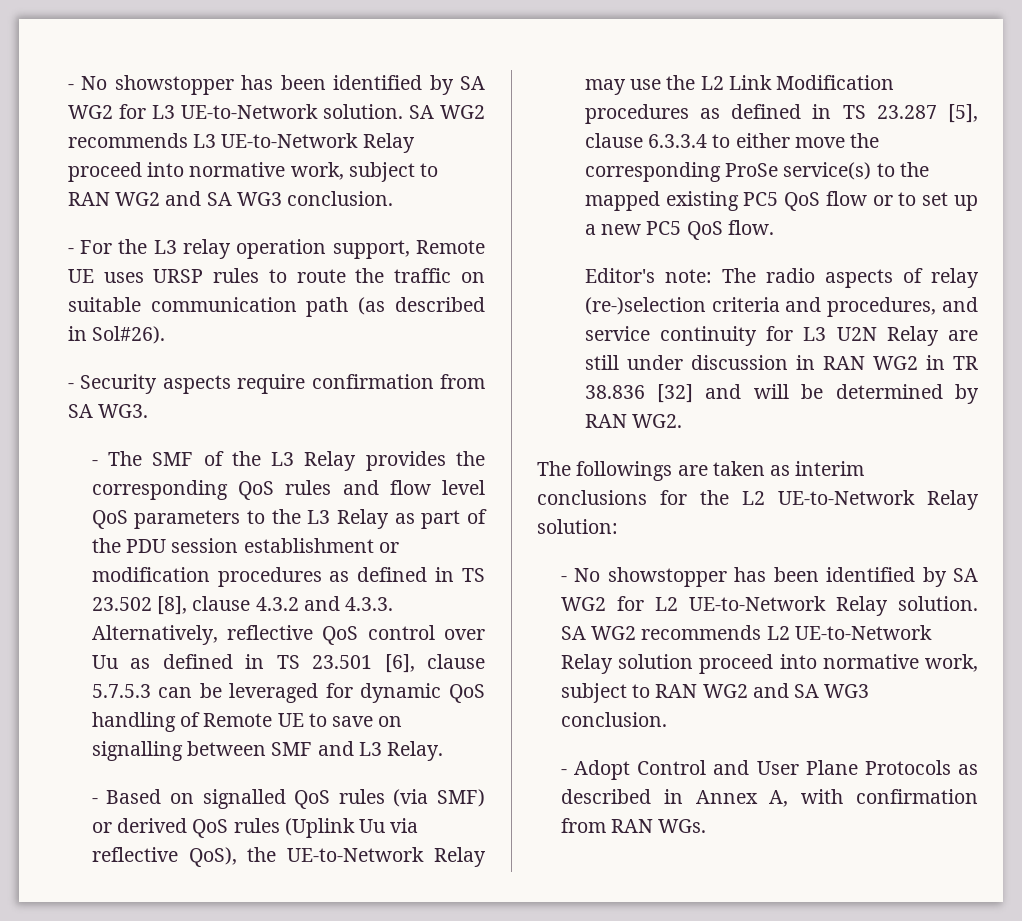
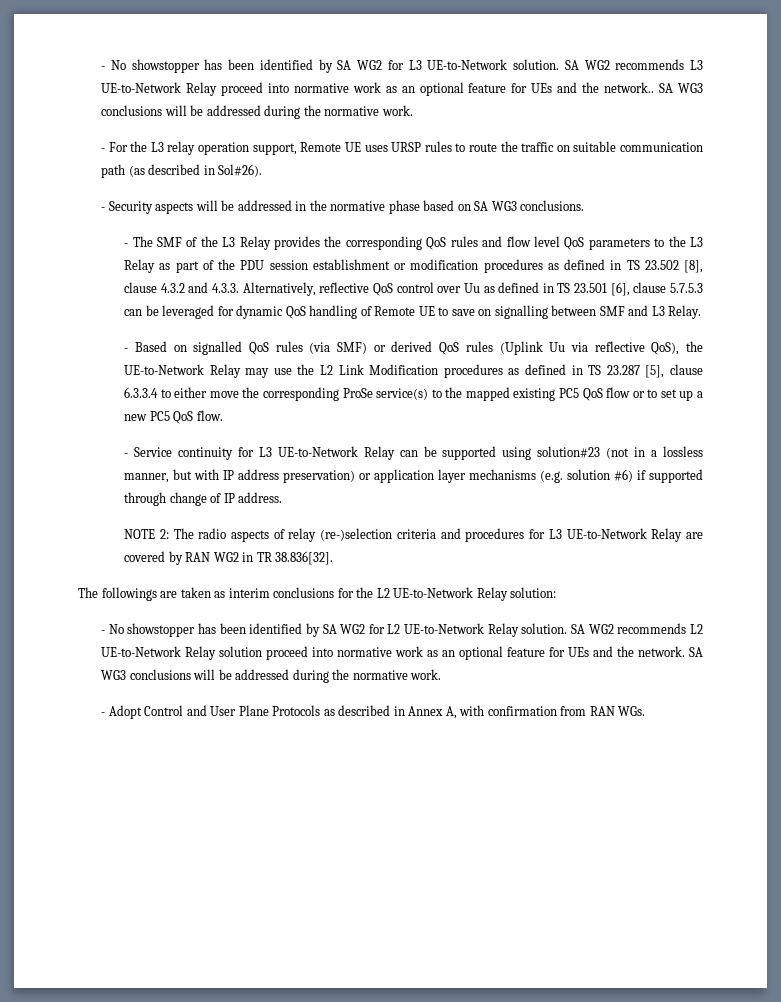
[290,162,439,182] [67,191,394,206] work, subject to RAN WG2 and SA WG3 conclusion. -> [352,82,704,96] [101,105,413,119] work as an optional feature for UEs and the network.. SA WG3 conclusions will be addressed during the normative work.
[237,374,485,394] [67,404,149,418] require confirmation from SA WG3. -> [195,200,585,214] will be addressed in the normative phase based on SA WG3 conclusions.
[584,268,712,283] Editor's note: -> [124,446,704,460] [124,469,703,483] [124,492,283,506] [124,529,169,539] - Service continuity for L3 UE-to-Network Relay can be supported using solution#23 (not in a lossless manner, but with IP address preservation) or application layer mechanisms (e.g. solution #6) if supported through change of IP address. // NOTE 2:
[827,297,978,317] [584,326,877,346] procedures, and service continuity for L3 U2N -> [465,528,647,542] procedures for L3 UE-to-Network
[584,355,978,370] [584,384,979,404] [584,414,682,428] still under discussion in RAN WG2 in TR 38.836 [32] and will be determined by RAN WG2. -> [124,551,334,565] covered by RAN WG2 in TR 38.836[32].
[925,654,978,672] [560,683,870,703] [560,712,667,727] work, subject to RAN WG2 and SA WG3 conclusion. -> [395,646,704,660] [101,669,442,683] work as an optional feature for UEs and the network. SA WG3 conclusions will be addressed during the normative work.

